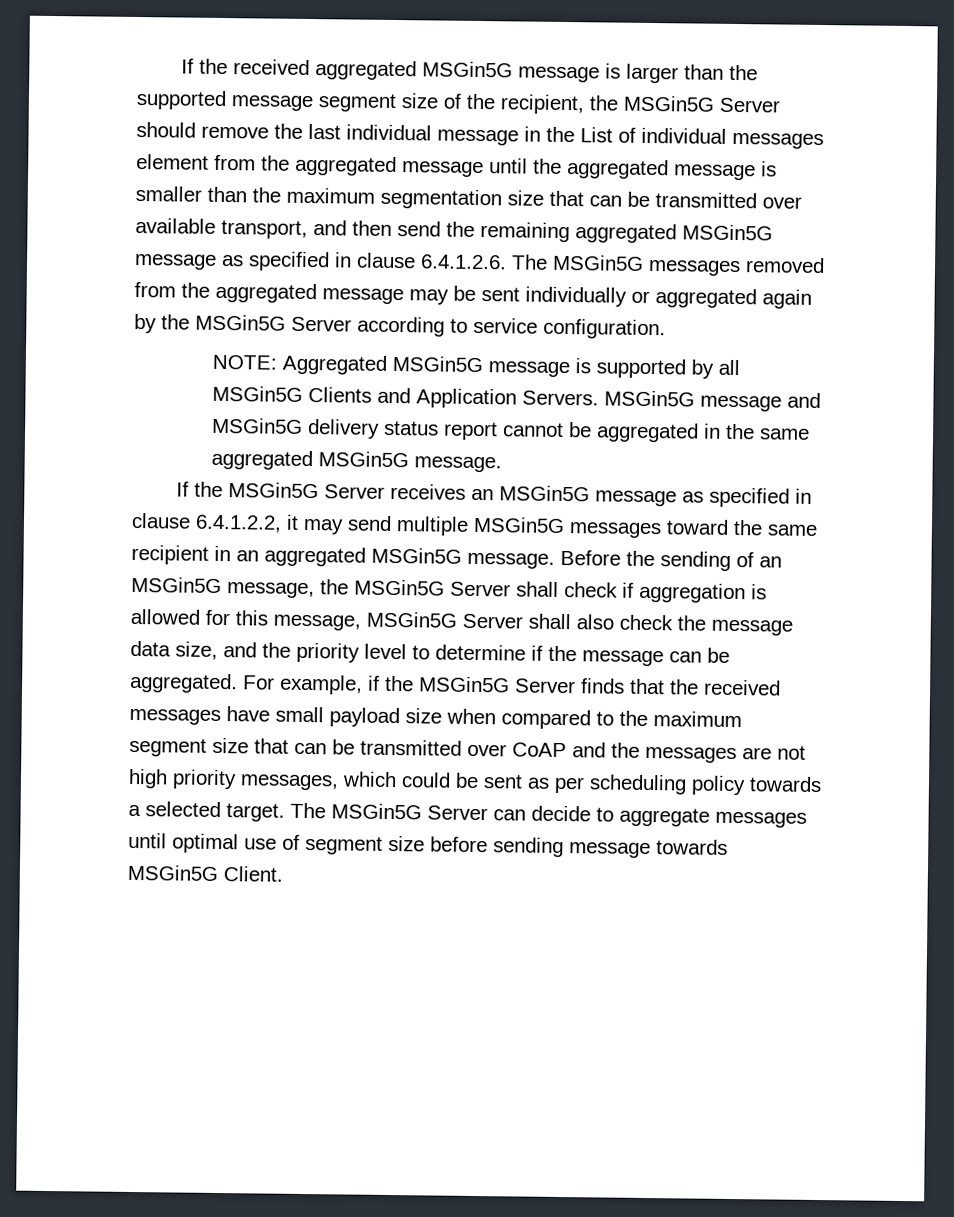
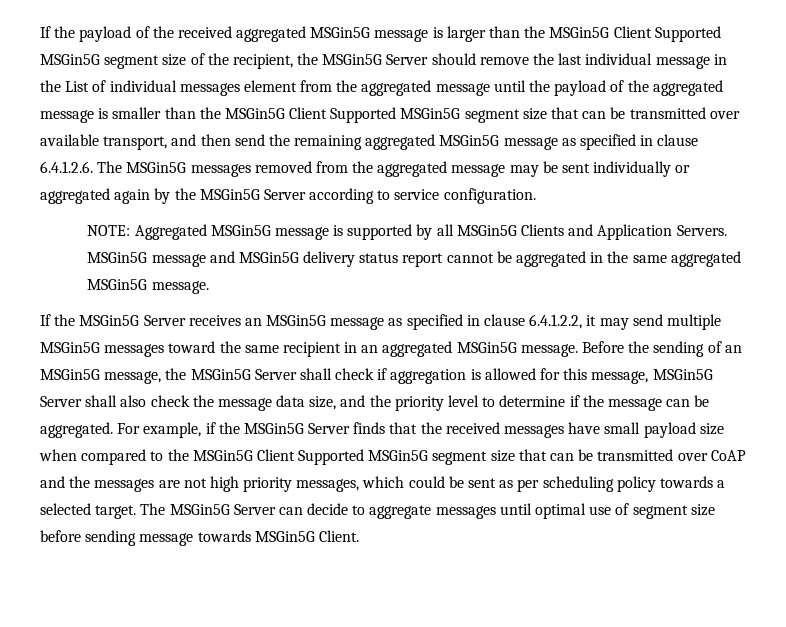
[181,58,229,75] If the -> [40,26,174,42] If the payload of the
[136,89,313,112] supported message -> [549,26,721,42] [40,54,100,65] MSGin5G Client Supported MSGin5G
(562, 166) none -> [554,80,649,96] payload of the
[286,187,502,210] maximum segmentation -> [224,107,520,123] MSGin5G Client Supported MSGin5G segment
[653,711,742,728] maximum -> [192,449,429,465] MSGin5G Client Supported MSGin5G

